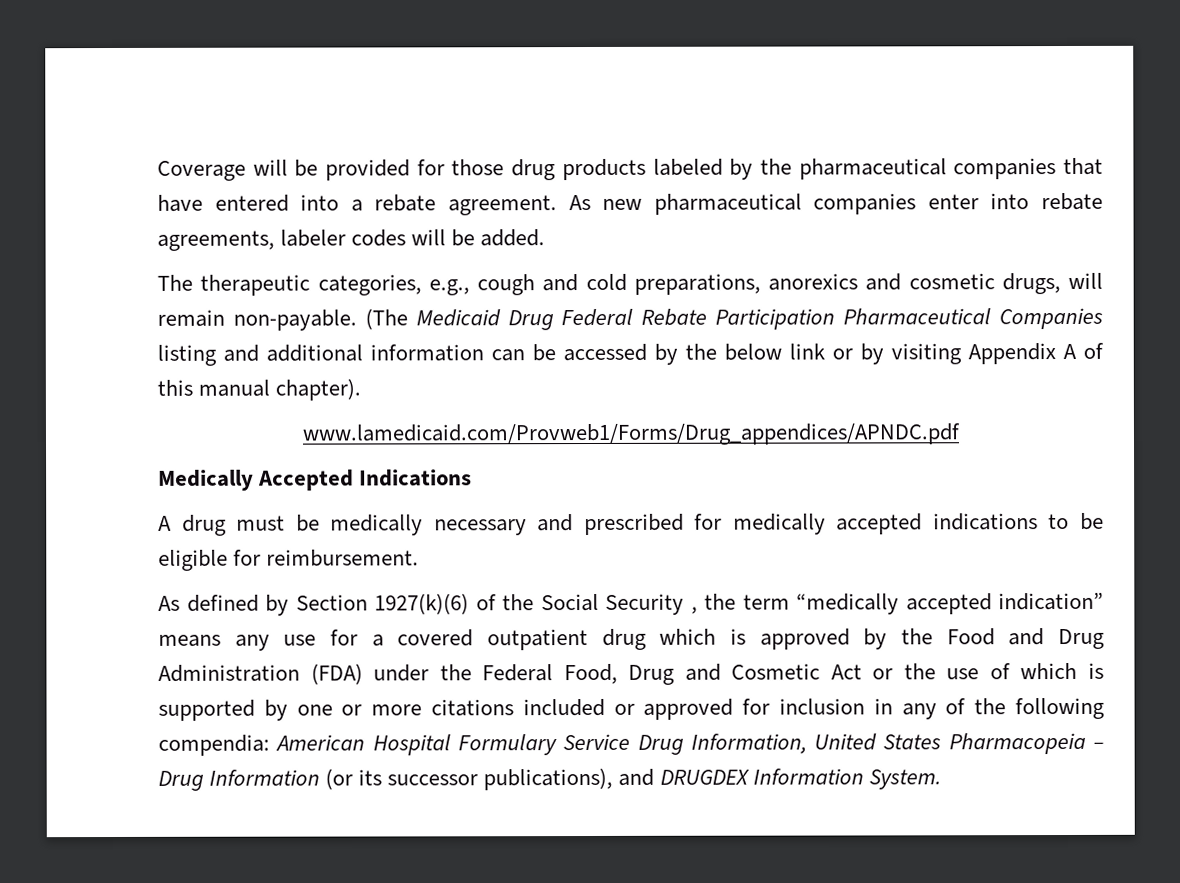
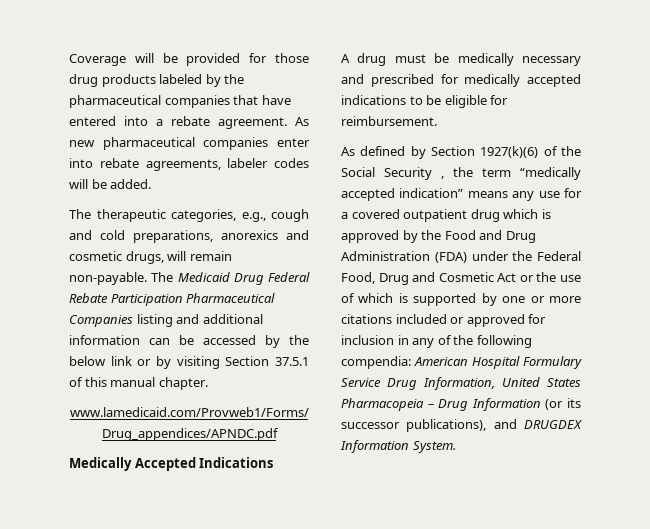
[364,308,408,330] (The -> [151,272,174,282] The
[968,343,1077,365] Appendix A -> [225,356,309,366] Section 37.5.1
[275,378,362,401] chapter). -> [158,377,208,390] chapter.

